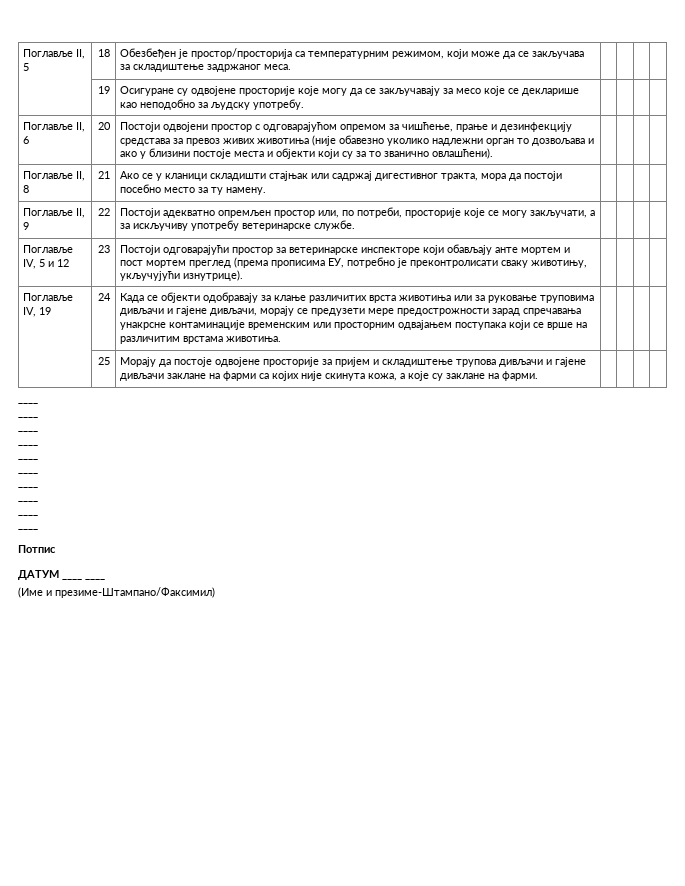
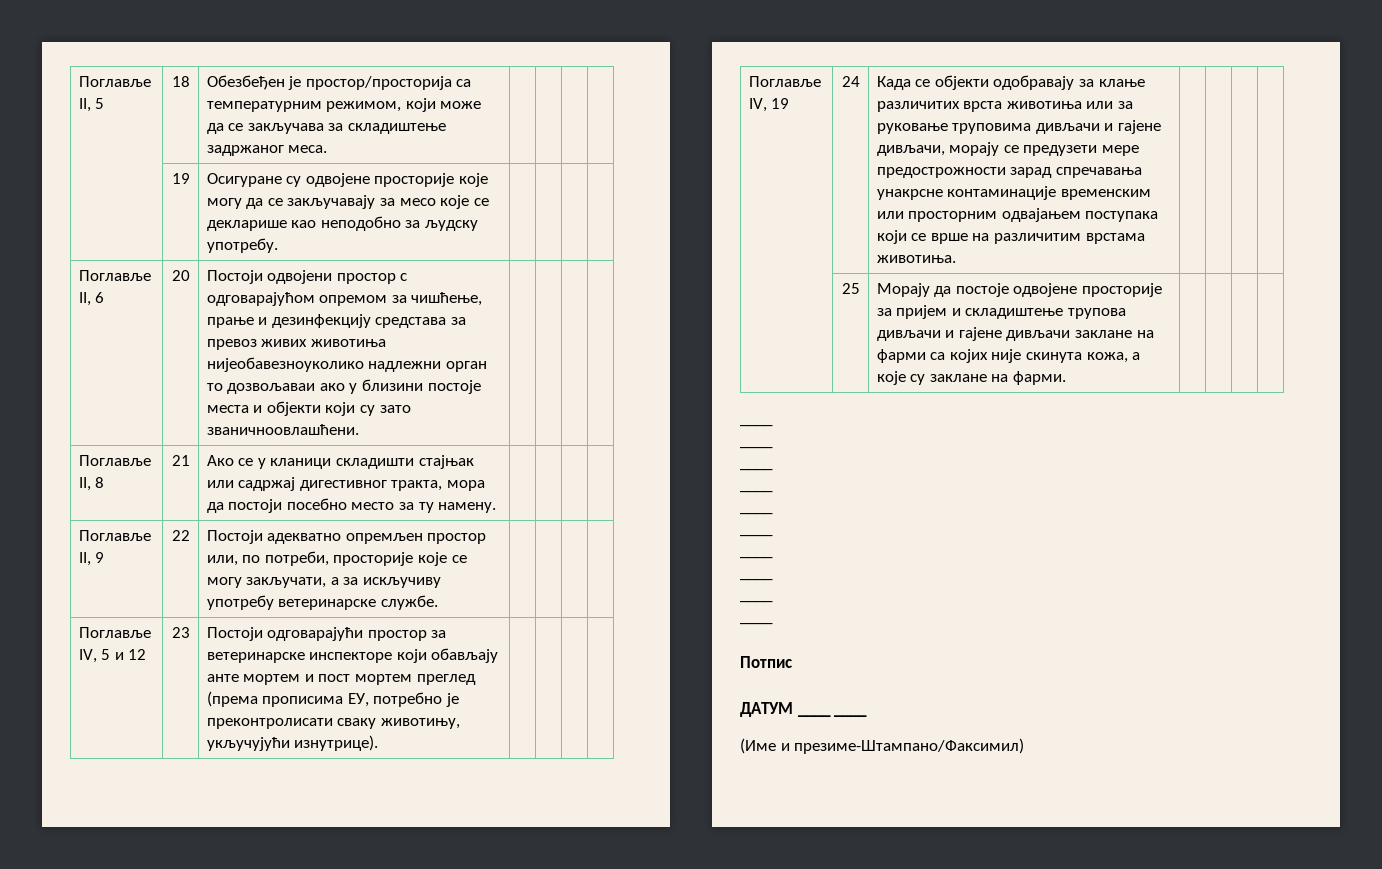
[312,135,430,146] (није обавезно уколико -> [206,357,364,372] нијеобавезноуколико
[532,138,595,146] дозвољава и -> [227,383,316,394] дозвољаваи
[356,148,494,159] за то званично овлашћени). -> [379,405,411,413] [206,424,359,435] зато званичноовлашћени.

